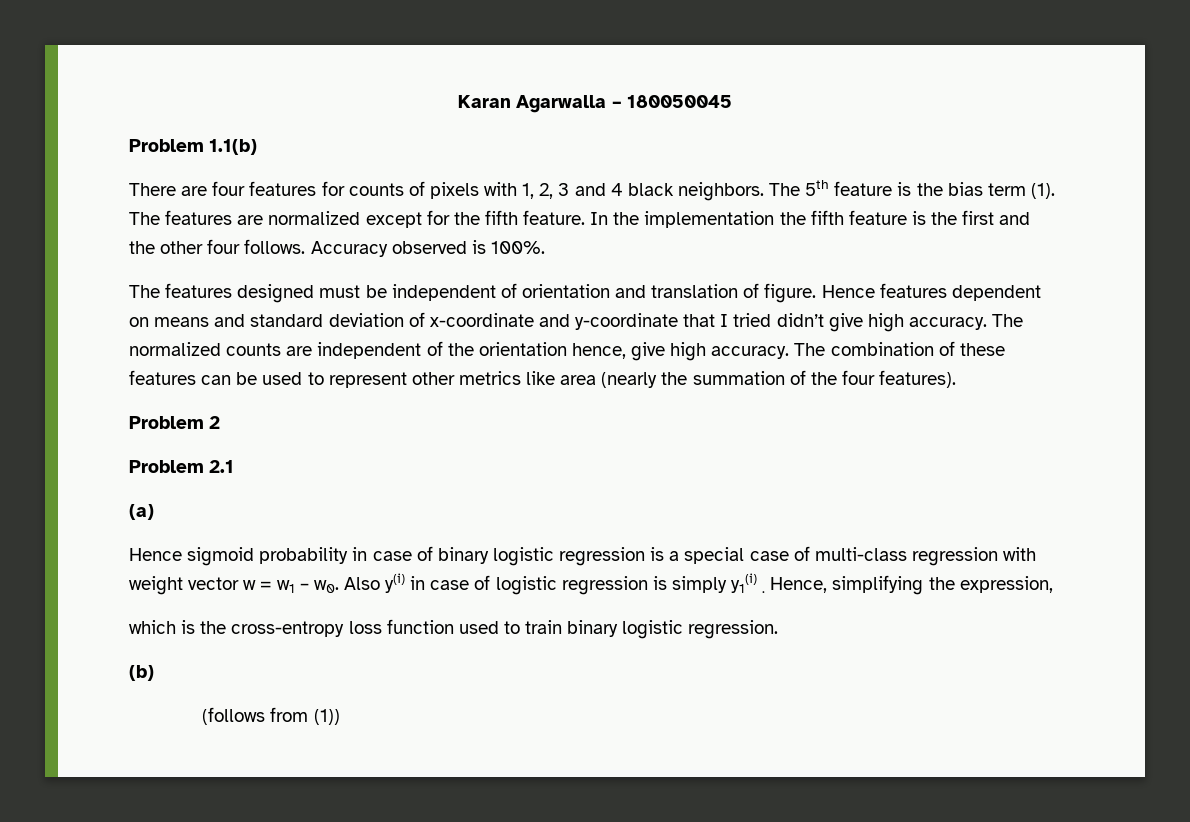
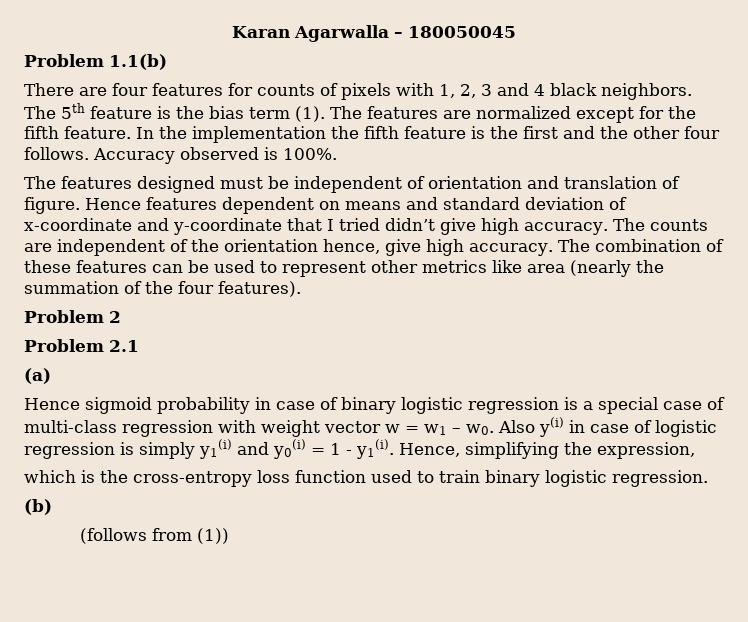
[129,342,221,356] normalized -> (645, 224) none
[762,591,766,593] . -> [237,439,394,459] and y0(i) = 1 - y1(i).

